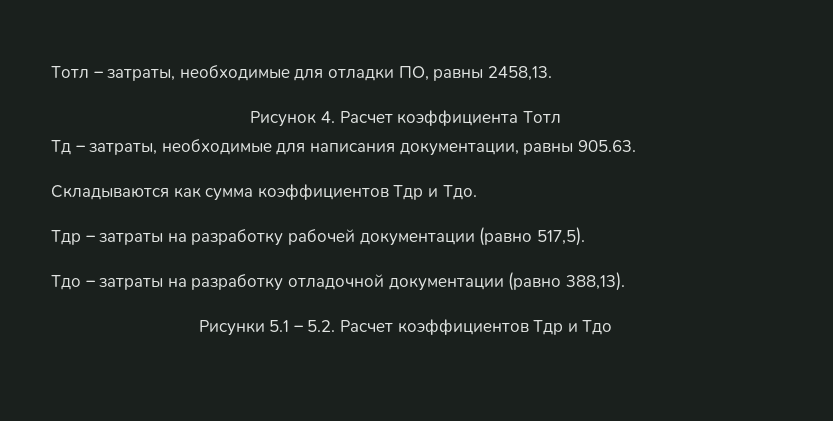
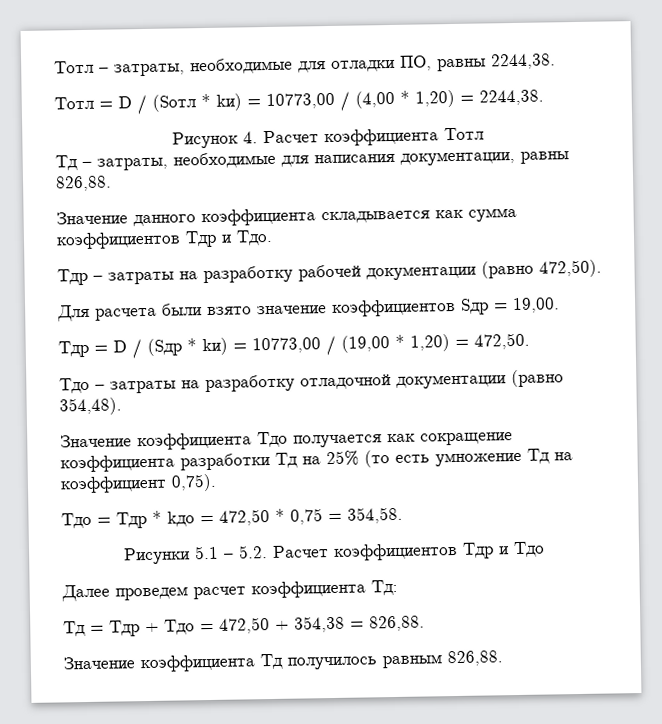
[487,66,552,81] 2458,13. -> [491,53,556,70] [54,89,544,115] 2244,38. // Tотл = D / (Sотл * kи) = 10773,00 / (4,00 * 1,20) = 2244,38.
[577,140,636,152] [51,185,169,200] 905.63. // Складываются -> [55,175,112,192] [56,208,430,227] 826,88. // Значение данного коэффициента складывается
[536,227,585,246] 517,5). -> [539,259,602,278] [57,297,560,322] [58,332,530,359] 472,50). // Для расчета были взято значение коэффициентов Sдр = 19,00. // Tдр = D / (Sдр * kи) = 10773,00 / (19,00 * 1,20) = 472,50.
[565,272,625,291] 388,13). -> [59,397,122,416] [60,431,513,451] [60,448,573,473] [60,473,217,494] [61,506,403,529] 354,48). // Значение коэффициента Tдо получается как сокращение коэффициента разработки Tд на 25% (то есть умножение Tд на коэффициент 0,75). // Tдо = Tдр * kдо = 472,50 * 0,75 = 354,58.
(613, 327) none -> [61,579,398,602] [63,615,425,637] [63,650,503,673] // Далее проведем расчет коэффициента Tд: // Tд = Tдр + Tдо = 472,50 + 354,38 = 826,88. // Значение коэффициента Tд получилось равным 826,88.

